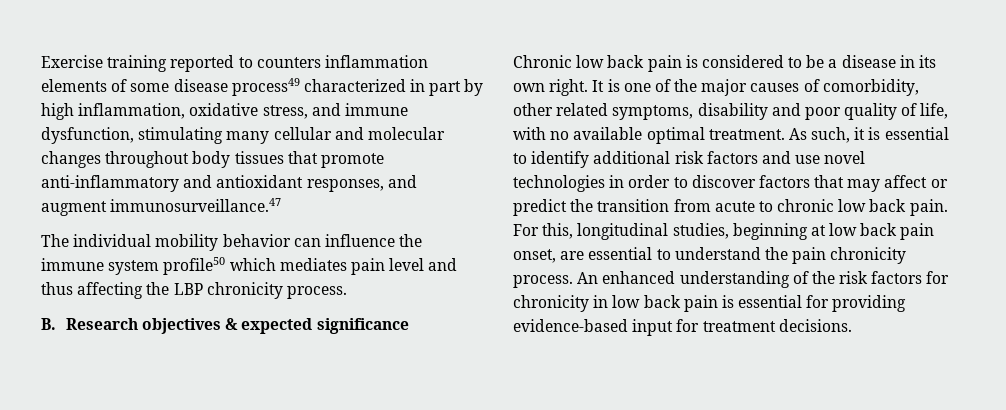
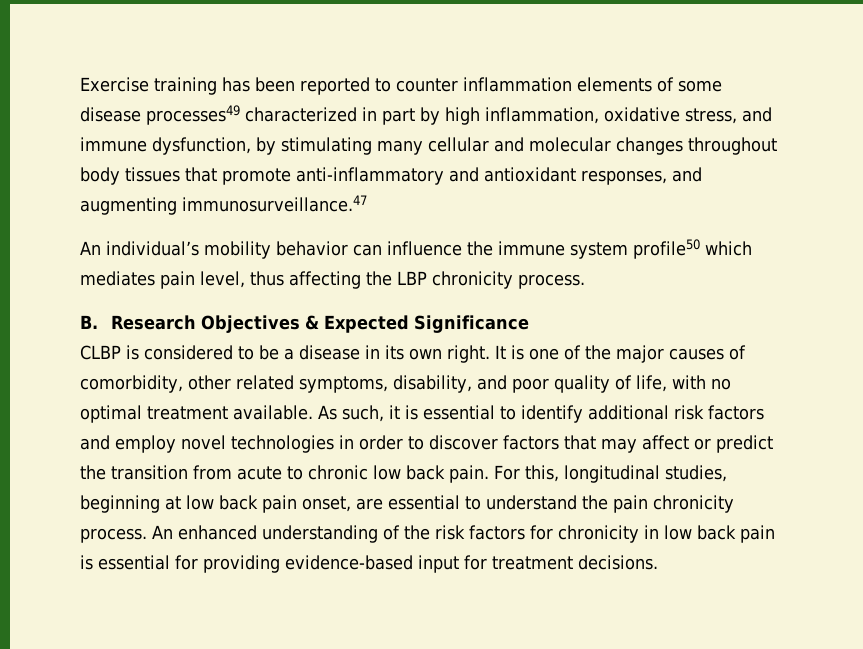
(168, 63) none -> [222,77,295,92] has been
[256,57,321,68] counters -> [396,78,458,92] counter
[231,78,300,96] process49 -> [146,105,240,125] processes49
(134, 135) none -> [256,137,276,155] by
[41,201,107,216] augment -> [80,197,177,215] augmenting
[41,234,152,247] The individual -> [80,241,199,256] An individual’s
[389,258,458,271] level and -> [200,271,245,288] level,
[142,318,409,334] [513,55,682,72] objectives & expected significance // Chronic low back pain -> [200,315,529,333] [80,345,121,360] Objectives & Expected Significance // CLBP
[697,103,768,120] disability -> [393,375,472,393] disability,
[573,127,785,144] available optimal treatment. -> [80,405,313,423] optimal treatment available.
[795,155,821,164] use -> [115,435,176,453] employ

